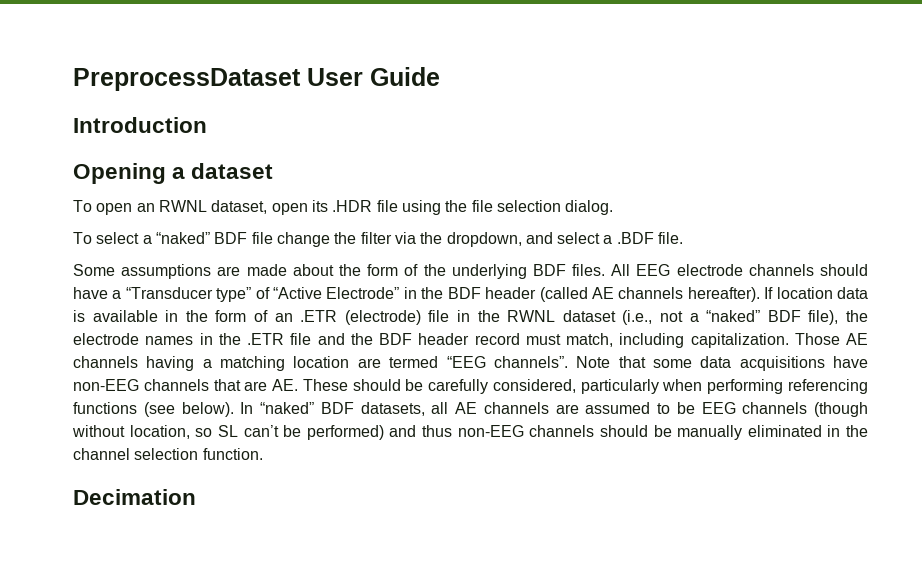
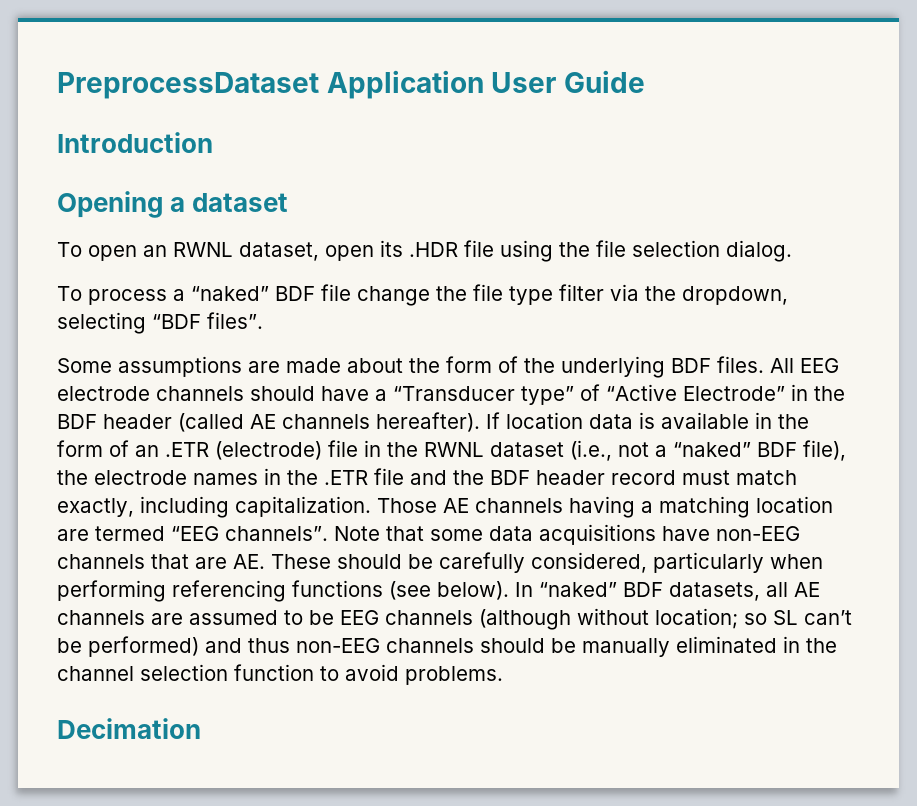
(301, 79) none -> [326,70,484,99] Application
[96,232,140,244] select -> [88,289,167,305] process
(357, 238) none -> [473,284,553,305] file type
[525,232,684,244] and select a .BDF file. -> [57,312,263,334] selecting “BDF files”.
[566,333,613,347] match, -> [736,470,797,485] [57,498,134,517] match exactly,
[814,402,868,417] [72,425,190,439] (though without location, -> [479,608,738,630] (although without location;
[202,448,263,460] function. -> [234,664,503,685] function to avoid problems.

